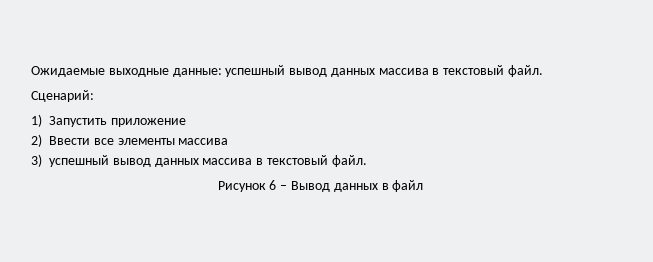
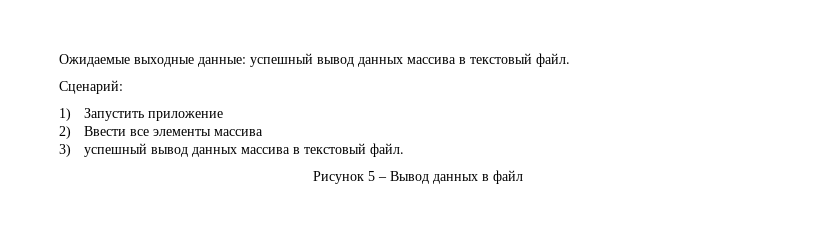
[269,180,277,190] 6 -> [367,171,375,181] 5

